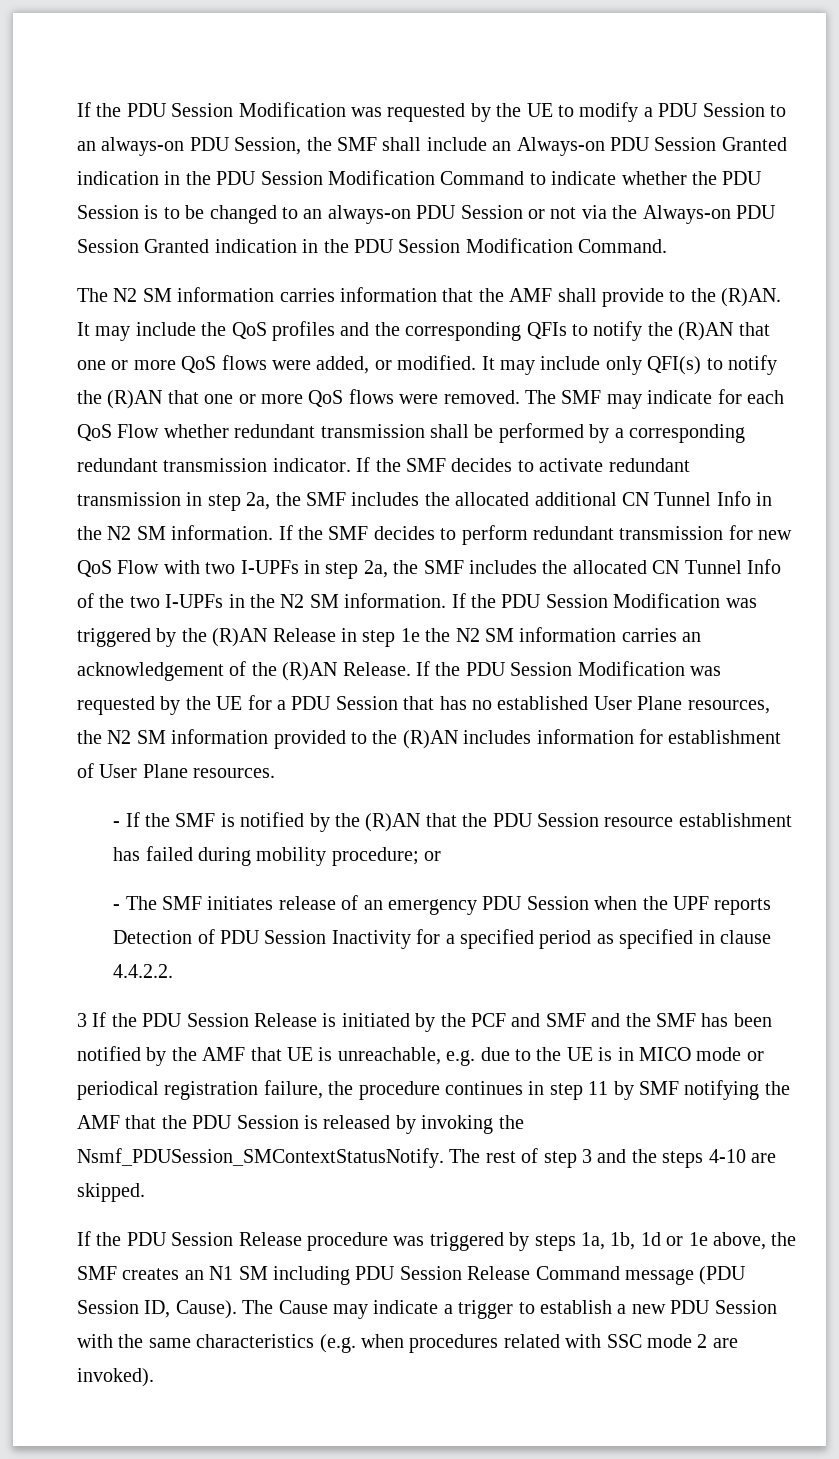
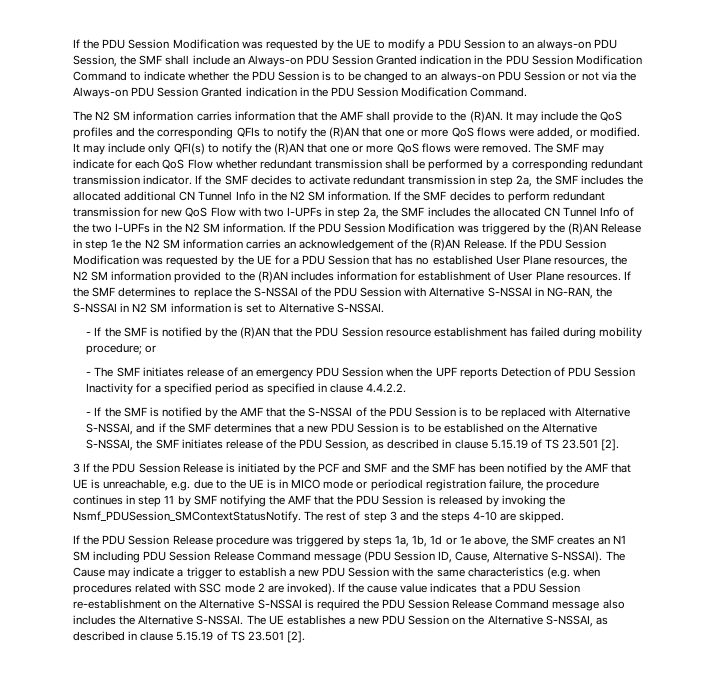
(276, 773) none -> [623,271,631,280] [73,287,612,299] [73,303,385,313] If the SMF determines to replace the S-NSSAI of the PDU Session with Alternative S-NSSAI in NG-RAN, the S-NSSAI in N2 SM information is set to Alternative S-NSSAI.
(174, 971) none -> [86,407,630,419] [86,423,598,435] [86,439,620,451] // - If the SMF is notified by the AMF that the S-NSSAI of the PDU Session is to be replaced with Alternative S-NSSAI, and if the SMF determines that a new PDU Session is to be established on the Alternative S-NSSAI, the SMF initiates release of the PDU Session, as described in clause 5.15.19 of TS 23.501 [2].
[175,1300,237,1319] Cause). -> [455,551,603,563] Cause, Alternative S-NSSAI).
(155, 1377) none -> [337,583,580,593] [73,599,625,611] [73,615,608,627] [73,631,305,643] If the cause value indicates that a PDU Session re-establishment on the Alternative S-NSSAI is required the PDU Session Release Command message also includes the Alternative S-NSSAI. The UE establishes a new PDU Session on the Alternative S-NSSAI, as described in clause 5.15.19 of TS 23.501 [2].

